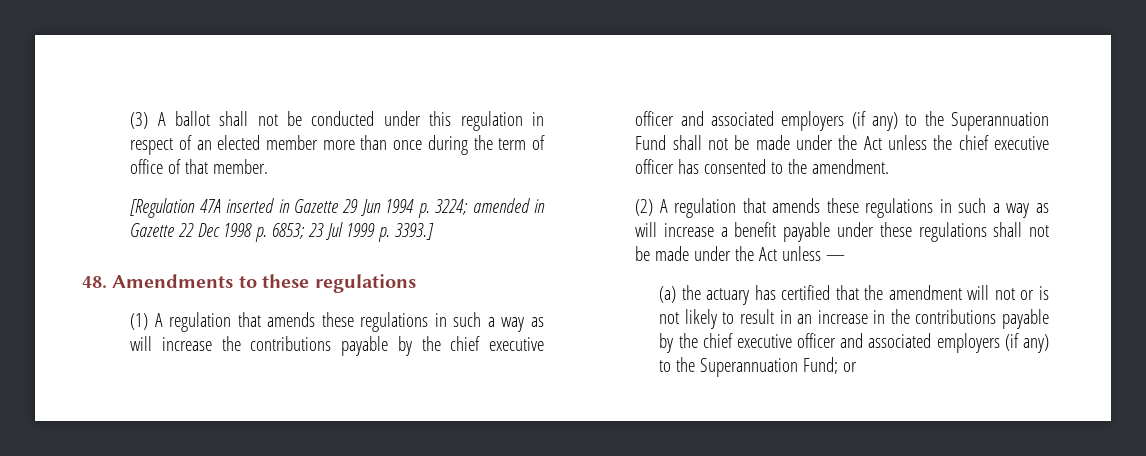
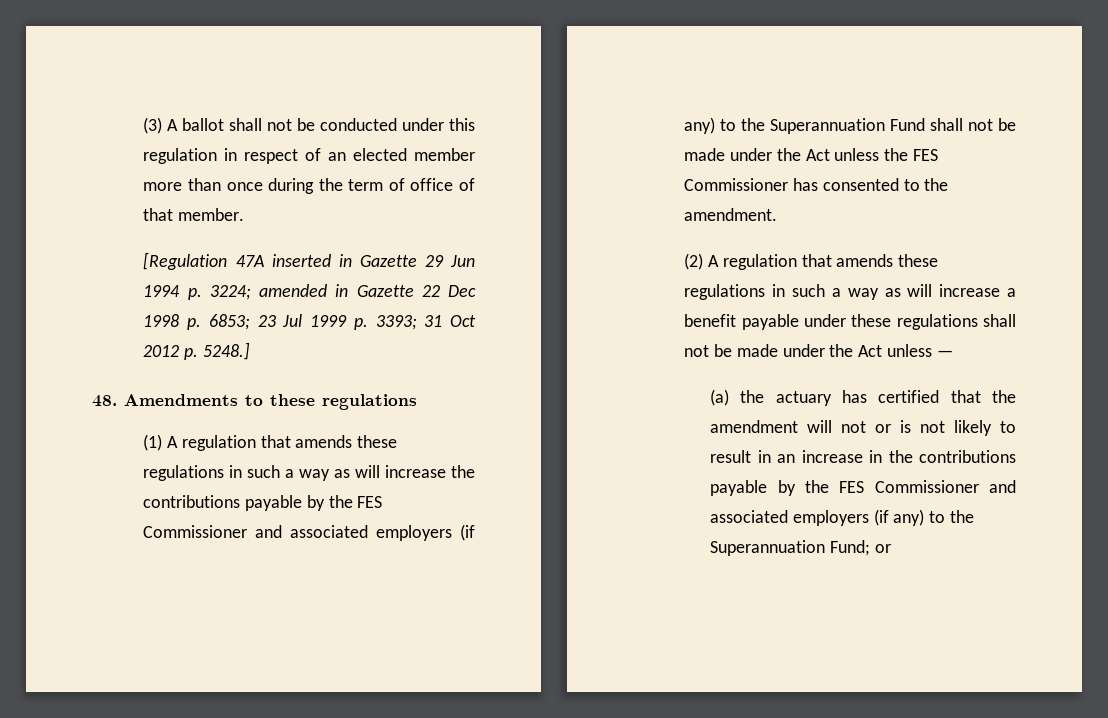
[395,223,435,240] 3393.] -> [375,315,477,330] [143,342,250,360] 3393; 31 Oct 2012 p. 5248.]
[450,336,544,351] [635,111,675,126] chief executive officer -> [357,496,383,508] [143,525,248,538] FES Commissioner
[958,135,1049,150] [635,159,675,174] chief executive officer -> [912,149,938,161] [684,178,789,191] FES Commissioner
[702,333,837,348] chief executive officer -> [839,480,979,493] FES Commissioner

